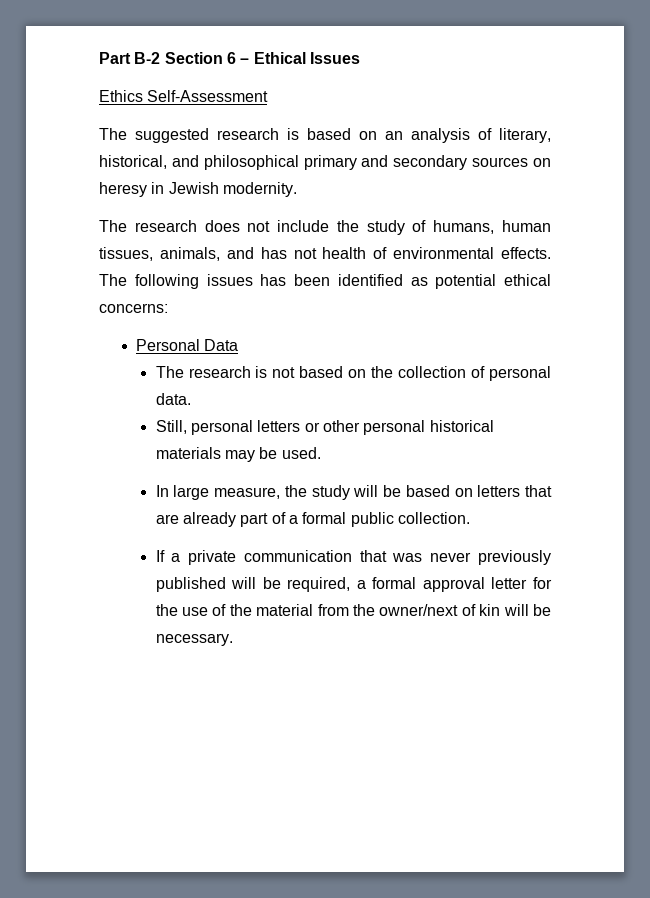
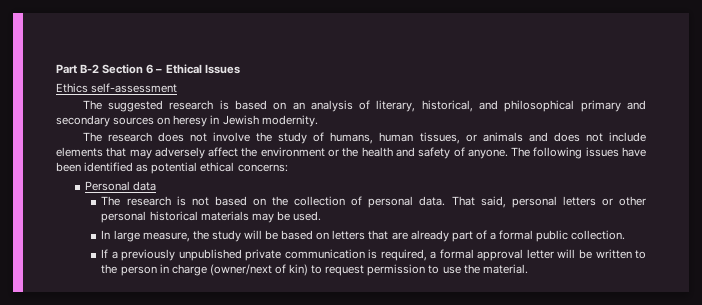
[147,90,269,102] Self-Assessment -> [91,83,178,93] self-assessment
[277,220,330,232] include -> [213,132,251,142] involve
[159,247,551,261] animals, and has not health of environmental effects. -> [465,132,646,142] [56,147,508,159] or animals and does not include elements that may adversely affect the environment or the health and safety of anyone.
[260,274,287,286] has -> [622,147,646,157] have
[204,339,239,351] Data -> [133,181,157,191] data
[155,420,187,434] // Still, -> [451,196,506,208] That said,
[188,550,551,565] [155,577,281,592] private communication that was never previously published will be -> [121,249,378,261] previously unpublished private communication is
[533,577,552,589] [155,604,551,616] [155,633,233,646] for the use of the material from the owner/next of kin will be necessary. -> [557,249,646,259] [101,264,528,276] will be written to the person in charge (owner/next of kin) to request permission to use the material.

